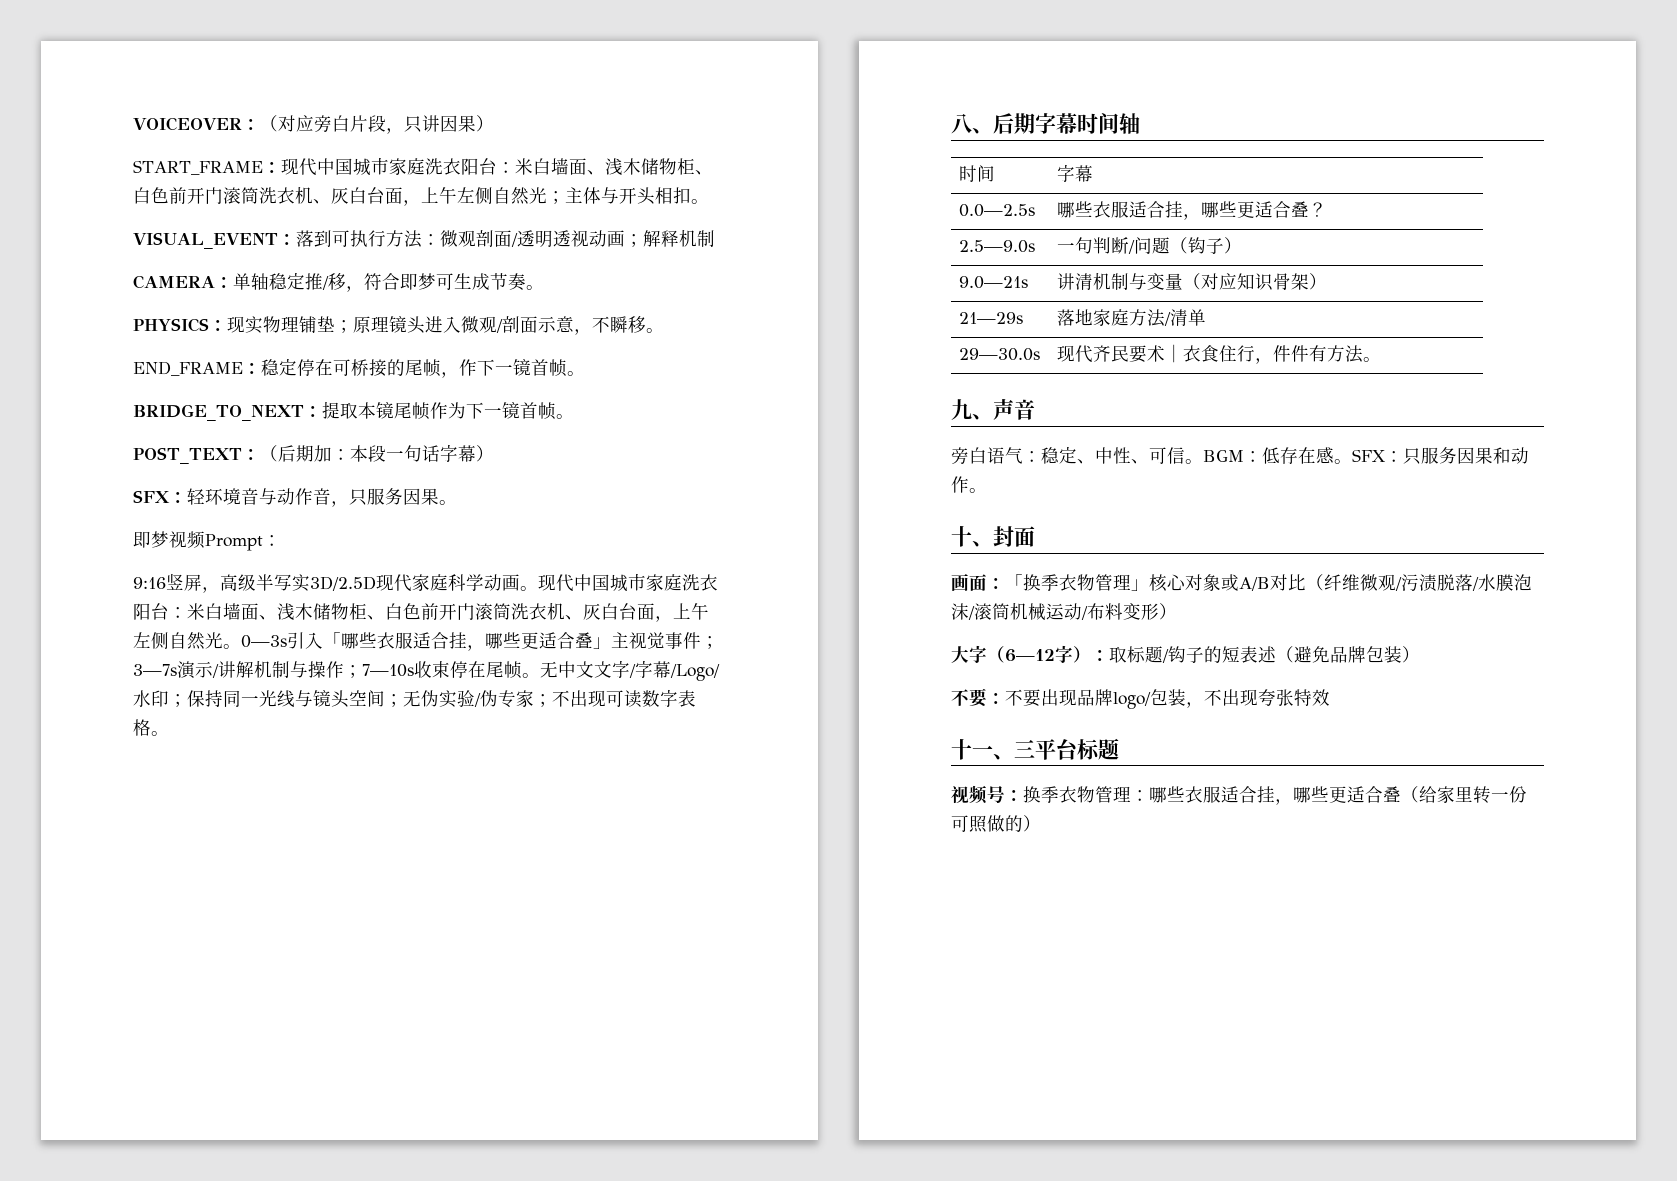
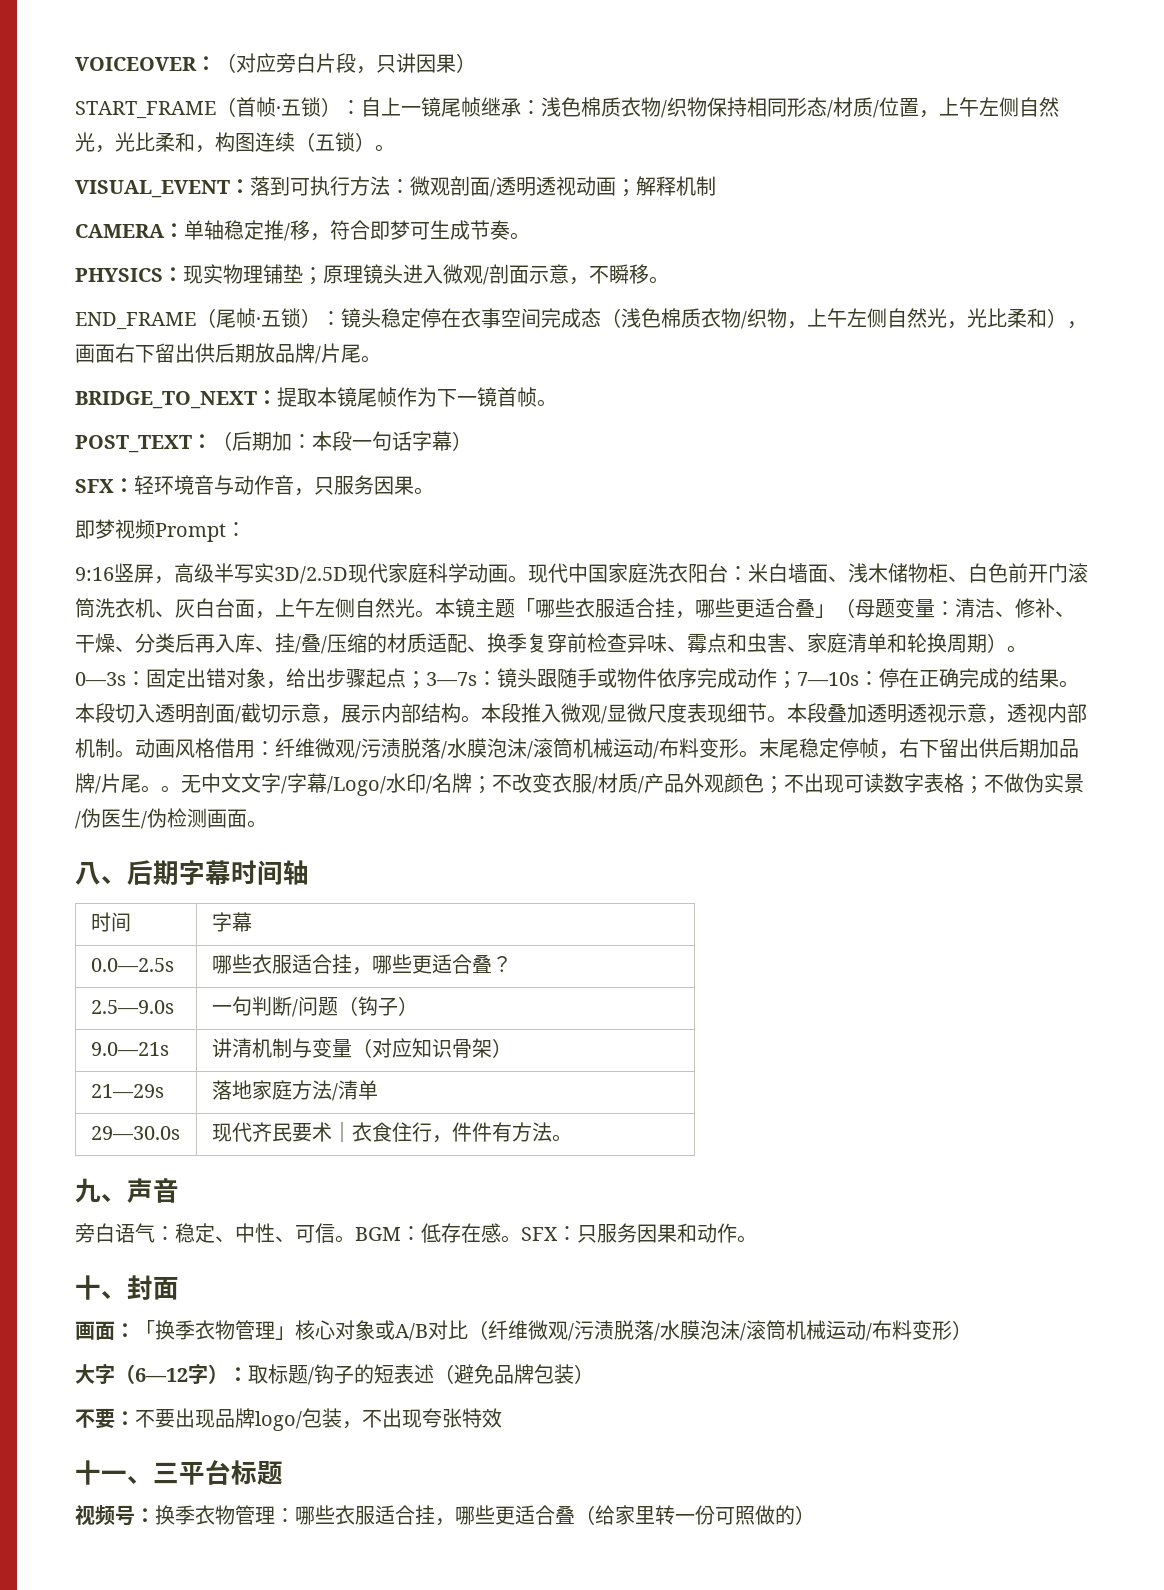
[262,157,713,176] [133,186,691,206] ：现代中国城市家庭洗衣阳台：米白墙面、浅木储物柜、白色前开门滚筒洗衣机、灰白台面，上午左侧自然光；主体与开头相扣 -> [216,97,1059,118] [75,132,375,153] （首帧·五锁）：自上一镜尾帧继承：浅色棉质衣物/织物保持相同形态/材质/位置，上午左侧自然光，光比柔和，构图连续（五锁）
[243,358,567,378] ：稳定停在可桥接的尾帧，作下一镜首帧 -> [196,308,1087,329] [75,343,361,364] （尾帧·五锁）：镜头稳定停在衣事空间完成态（浅色棉质衣物/织物，上午左侧自然光，光比柔和），画面右下留出供后期放品牌/片尾
[610,573,646,592] 城市 -> (608, 573) none
[241,632,323,649] 0—3s引入 -> [435,598,515,618] 本镜主题
[611,632,719,649] [133,660,522,679] 主视觉事件；3—7s演示/讲解机制与操作；7—10s收束停在尾帧 -> [835,598,1075,618] [75,633,1027,654] [75,668,1079,689] [75,703,1087,724] [75,738,1079,759] [75,773,161,794] （母题变量：清洁、修补、干燥、分类后再入库、挂/叠/压缩的材质适配、换季复穿前检查异味、霉点和虫害、家庭清单和轮换周期）。0—3s：固定出错对象，给出步骤起点；3—7s：镜头跟随手或物件依序完成动作；7—10s：停在正确完成的结果。本段切入透明剖面/截切示意，展示内部结构。本段推入微观/显微尺度表现细节。本段叠加透明透视示意，透视内部机制。动画风格借用：纤维微观/污渍脱落/水膜泡沫/滚筒机械运动/布料变形。末尾稳定停帧，右下留出供后期加品牌/片尾。
[169,689,534,708] ；保持同一光线与镜头空间；无伪实验/伪专家 -> [426,773,764,794] /名牌；不改变衣服/材质/产品外观颜色
(151, 727) none -> [964,773,1084,794] [75,808,247,829] ；不做伪实景/伪医生/伪检测画面

